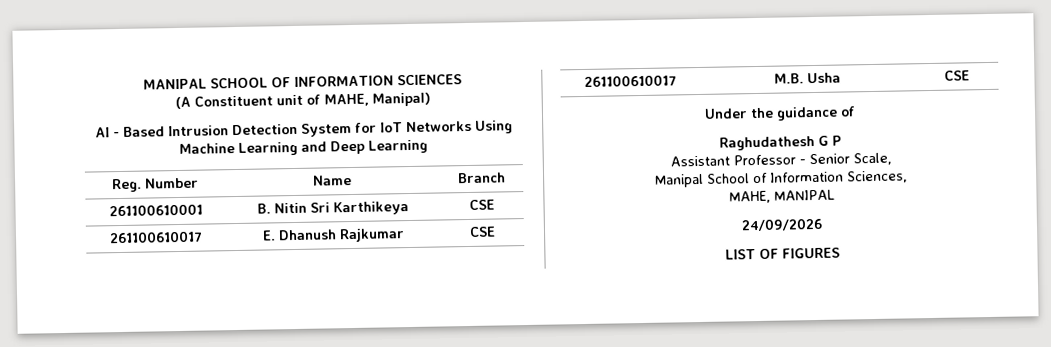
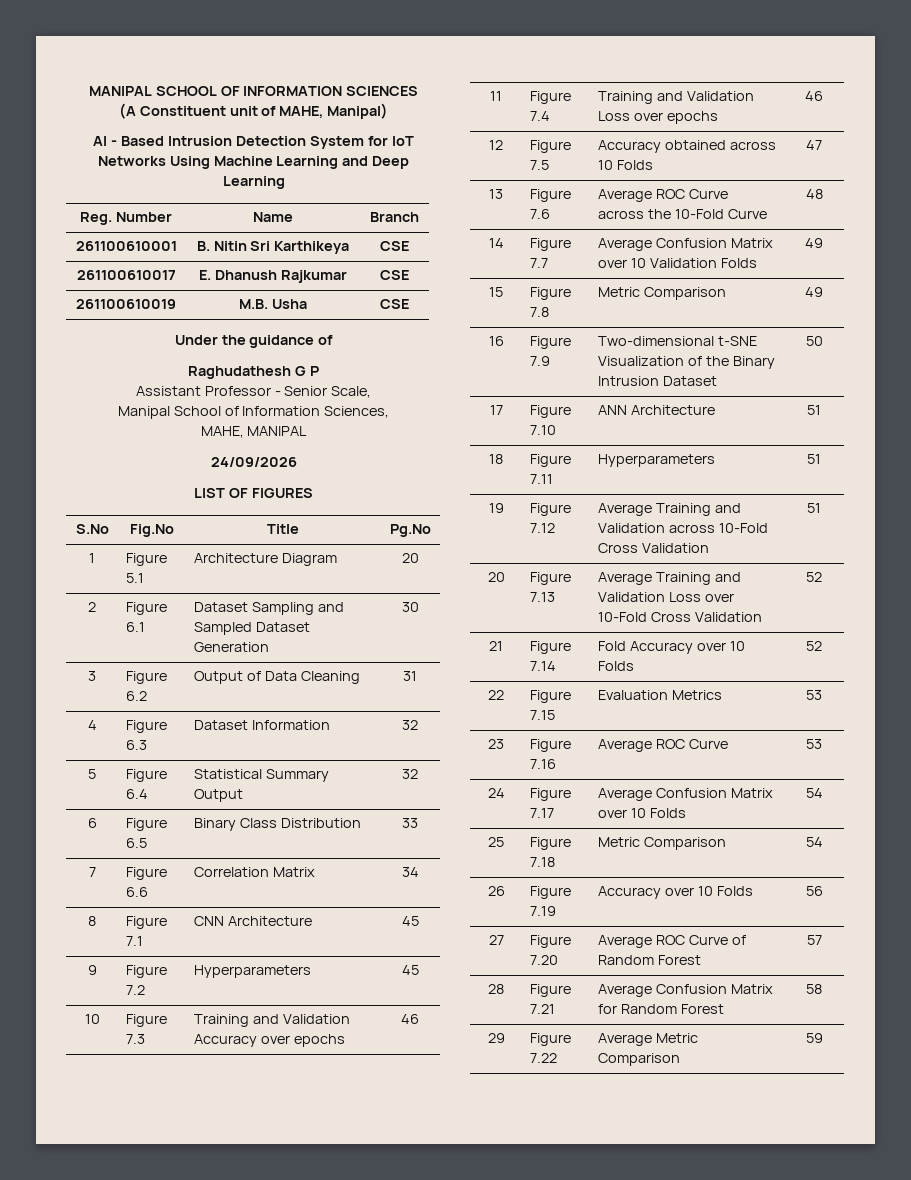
[584,74,677,87] 261100610017 -> [76,299,176,309] 261100610019
(840, 253) none -> [75,524,109,534] [129,524,174,537] [267,524,299,534] [389,524,431,537] [89,553,95,563] [125,553,167,566] [125,573,144,583] [193,553,337,566] [401,553,419,563] [88,602,96,612] [125,602,167,615] [125,622,145,632] [193,602,344,615] [193,622,310,635] [193,642,269,652] [401,602,419,612] [88,671,96,681] [125,671,167,684] [125,691,147,701] [193,671,360,684] [403,671,417,681] [87,720,97,730] [125,720,167,733] [125,740,147,750] [193,720,330,730] [402,720,418,730] [88,769,96,779] [125,769,167,782] [125,789,148,799] [193,769,329,782] [193,789,243,802] [402,769,418,779] [87,818,97,828] [125,818,167,831] [125,838,147,848] [193,818,361,831] [402,818,418,828] [88,867,96,877] [125,867,167,880] [125,887,148,897] [193,867,315,877] [401,867,419,877] [88,916,96,926] [125,916,167,929] [125,936,143,946] [193,916,312,926] [401,916,419,926] [87,965,97,975] [125,965,167,978] [125,985,145,995] [193,965,311,978] [401,965,419,975] [84,1014,100,1024] [125,1014,167,1027] [125,1034,145,1044] [193,1014,350,1027] [193,1034,345,1047] [401,1014,419,1024] [490,91,502,101] [529,91,571,104] [529,111,550,121] [597,91,754,104] [597,111,718,124] [805,91,823,101] [489,140,503,150] [529,140,571,153] [529,160,549,170] [597,140,776,153] [597,160,653,170] [806,140,822,150] [489,189,503,199] [529,189,571,202] [529,209,550,219] [597,189,728,202] [597,209,767,219] [805,189,823,199] [488,238,504,248] [529,238,571,251] [529,258,548,268] [597,238,773,251] [597,258,757,268] [805,238,823,248] [489,287,503,297] [529,287,571,300] [529,307,549,317] [597,287,726,300] [805,287,823,297] [488,336,504,346] [529,336,571,349] [529,356,550,366] [597,336,757,346] [597,356,775,369] [597,376,717,386] [805,336,823,346] [489,405,503,415] [529,405,571,418] [529,425,556,435] [597,405,715,415] [807,405,821,415] [489,454,503,464] [529,454,571,467] [529,474,553,484] [597,454,715,467] [807,454,821,464] [488,503,504,513] [529,503,571,516] [529,523,555,533] [597,503,741,516] [597,523,768,533] [597,543,709,553] [807,503,821,513] [487,572,505,582] [529,572,571,585] [529,592,555,602] [597,572,741,585] [597,592,734,602] [597,612,762,622] [806,572,822,582] [489,641,503,651] [529,641,571,654] [529,661,556,671] [597,641,745,654] [597,661,634,671] [806,641,822,651] [488,690,504,700] [529,690,571,703] [529,710,555,720] [597,690,722,700] [806,690,822,700] [488,739,504,749] [529,739,571,752] [529,759,556,769] [597,739,728,752] [806,739,822,749] [487,788,505,798] [529,788,571,801] [529,808,554,818] [597,788,773,801] [597,808,686,818] [805,788,823,798] [488,837,504,847] [529,837,571,850] [529,857,555,867] [597,837,726,850] [805,837,823,847] [487,886,505,896] [529,886,571,899] [529,906,556,916] [597,886,753,899] [805,886,823,896] [488,935,504,945] [529,935,571,948] [529,955,558,965] [597,935,746,948] [597,955,701,965] [806,935,822,945] [488,984,504,994] [529,984,571,997] [529,1004,555,1014] [597,984,773,997] [597,1004,724,1014] [806,984,822,994] [487,1033,505,1043] [529,1033,571,1046] [529,1053,557,1063] [597,1033,698,1046] [597,1053,680,1066] [805,1033,823,1043] // S.No | Fig.No | Title | Pg.No // 1 | Figure 5.1 | Architecture Diagram | 20 // 2 | Figure 6.1 | Dataset Sampling and Sampled Dataset Generation | 30 // 3 | Figure 6.2 | Output of Data Cleaning | 31 // 4 | Figure 6.3 | Dataset Information | 32 // 5 | Figure 6.4 | Statistical Summary Output | 32 // 6 | Figure 6.5 | Binary Class Distribution | 33 // 7 | Figure 6.6 | Correlation Matrix | 34 // 8 | Figure 7.1 | CNN Architecture | 45 // 9 | Figure 7.2 | Hyperparameters | 45 // 10 | Figure 7.3 | Training and Validation Accuracy over epochs | 46 // 11 | Figure 7.4 | Training and Validation Loss over epochs | 46 // 12 | Figure 7.5 | Accuracy obtained across 10 Folds | 47 // 13 | Figure 7.6 | Average ROC Curve across the 10-Fold Curve | 48 // 14 | Figure 7.7 | Average Confusion Matrix over 10 Validation Folds | 49 // 15 | Figure 7.8 | Metric Comparison | 49 // 16 | Figure 7.9 | Two-dimensional t-SNE Visualization of the Binary Intrusion Dataset | 50 // 17 | Figure 7.10 | ANN Architecture | 51 // 18 | Figure 7.11 | Hyperparameters | 51 // 19 | Figure 7.12 | Average Training and Validation across 10-Fold Cross Validation | 51 // 20 | Figure 7.13 | Average Training and Validation Loss over 10-Fold Cross Validation | 52 // 21 | Figure 7.14 | Fold Accuracy over 10 Folds | 52 // 22 | Figure 7.15 | Evaluation Metrics | 53 // 23 | Figure 7.16 | Average ROC Curve | 53 // 24 | Figure 7.17 | Average Confusion Matrix over 10 Folds | 54 // 25 | Figure 7.18 | Metric Comparison | 54 // 26 | Figure 7.19 | Accuracy over 10 Folds | 56 // 27 | Figure 7.20 | Average ROC Curve of Random Forest | 57 // 28 | Figure 7.21 | Average Confusion Matrix for Random Forest | 58 // 29 | Figure 7.22 | Average Metric Comparison | 59

